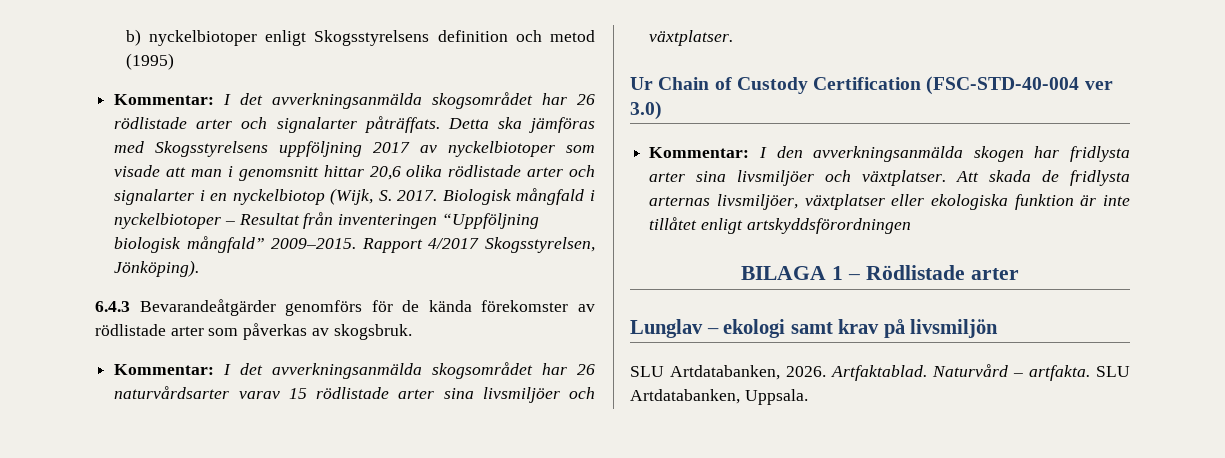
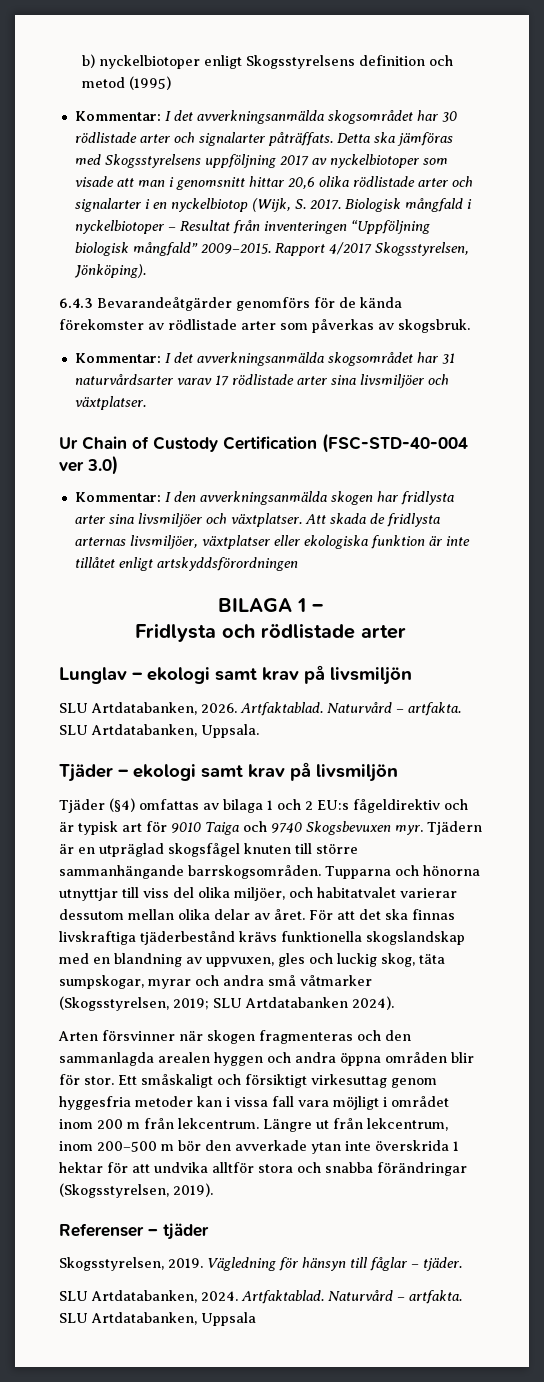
[577,94,595,105] 26 -> [441,111,457,122] 30
[577,364,595,375] 26 -> [441,353,455,364] 31
[288,388,307,399] 15 -> [214,375,229,386] 17
[865,265,965,280] Rödlistade -> [135,623,355,642] // Fridlysta och rödlistade
(808, 397) none -> [59,762,398,782] [59,798,468,813] [59,821,482,835] [59,843,358,857] [59,865,480,879] [59,887,457,901] [59,909,455,920] [59,931,465,945] [59,953,445,967] [59,975,372,989] [59,996,394,1011] [58,1030,411,1044] [59,1052,474,1066] [59,1074,437,1088] [59,1096,449,1110] [59,1118,448,1132] [59,1140,459,1154] [59,1162,467,1176] [59,1183,213,1198] [59,1223,209,1240] [59,1257,462,1271] [59,1290,462,1304] [59,1312,256,1326] // Tjäder – ekologi samt krav på livsmiljön // Tjäder (§4) omfattas av bilaga 1 och 2 EU:s fågeldirektiv och är typisk art för 9010 Taiga och 9740 Skogsbevuxen myr. Tjädern är en utpräglad skogsfågel knuten till större sammanhängande barrskogsområden. Tupparna och hönorna utnyttjar till viss del olika miljöer, och habitatvalet varierar dessutom mellan olika delar av året. För att det ska finnas livskraftiga tjäderbestånd krävs funktionella skogslandskap med en blandning av uppvuxen, gles och luckig skog, täta sumpskogar, myrar och andra små våtmarker (Skogsstyrelsen, 2019; SLU Artdatabanken 2024). // Arten försvinner när skogen fragmenteras och den sammanlagda arealen hyggen och andra öppna områden blir för stor. Ett småskaligt och försiktigt virkesuttag genom hyggesfria metoder kan i vissa fall vara möjligt i området inom 200 m från lekcentrum. Längre ut från lekcentrum, inom 200–500 m bör den avverkade ytan inte överskrida 1 hektar för att undvika alltför stora och snabba förändringar (Skogsstyrelsen, 2019). // Referenser – tjäder // Skogsstyrelsen, 2019. Vägledning för hänsyn till fåglar – tjäder. // SLU Artdatabanken, 2024. Artfaktablad. Naturvård – artfakta. SLU Artdatabanken, Uppsala

